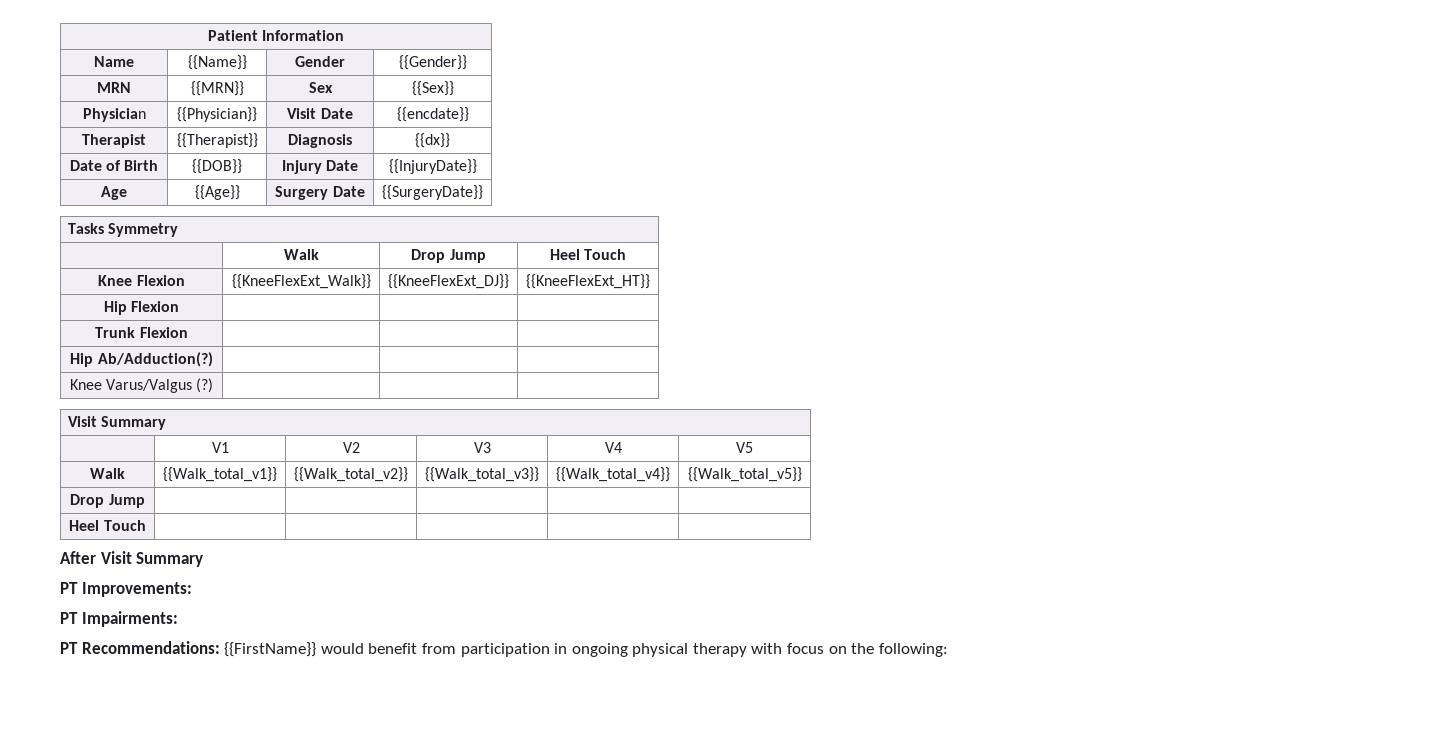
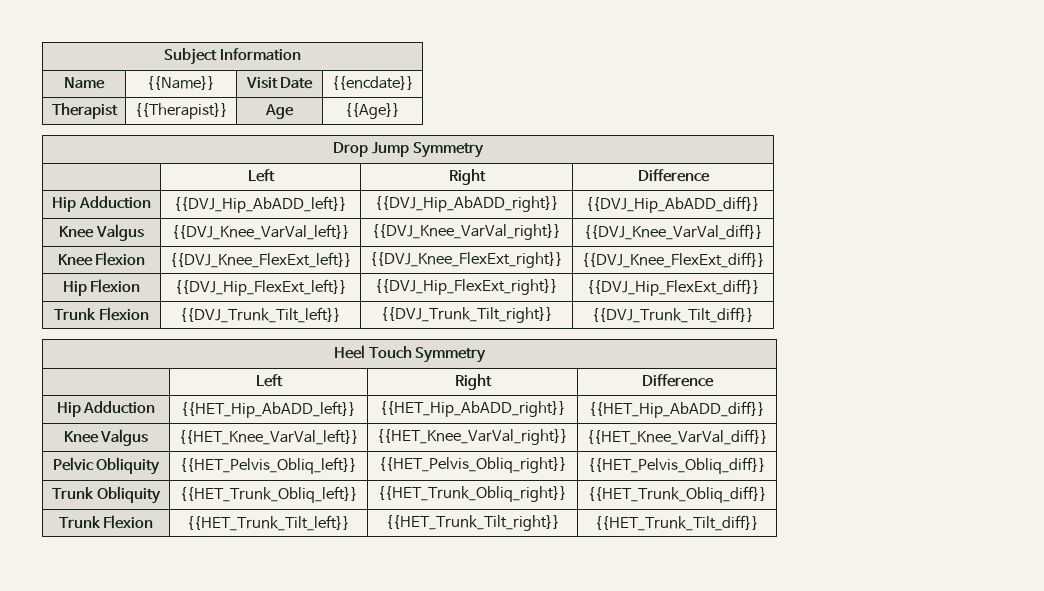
[207,30,258,41] Patient -> [164,48,218,65] Subject
[295,56,345,67] [398,55,467,70] [97,82,131,93] [190,81,244,96] [308,82,333,93] [411,81,454,96] [82,108,146,122] [177,107,257,122] | Gender | {{Gender}} // MRN | {{MRN}} | Sex | {{Sex}} // Physician | {{Physician}} -> (215, 83) none
[288,134,352,148] [415,133,450,148] [69,160,159,171] [192,159,242,174] [281,160,359,174] [388,159,477,174] [101,186,127,200] [194,185,240,200] [275,186,365,200] [382,185,483,200] [68,223,179,237] [283,249,319,260] [411,249,486,263] [549,249,627,260] Diagnosis | {{dx}} // Date of Birth | {{DOB}} | Injury Date | {{InjuryDate}} // Age | {{Age}} | Surgery Date | {{SurgeryDate}} // Tasks Symmetry // | Walk | Drop Jump | Heel Touch -> [265,104,294,119] [345,103,400,119] [333,142,484,158] [247,169,275,182] [448,169,486,185] [637,169,710,182] [52,196,151,212] [174,196,347,213] [374,196,559,212] [586,196,760,213] [59,224,144,241] [171,224,350,240] [372,224,561,240] [583,224,763,240] Age | {{Age}} // Drop Jump Symmetry // | Left | Right | Difference // Hip Adduction | {{DVJ_Hip_AbADD_left}} | {{DVJ_Hip_AbADD_right}} | {{DVJ_Hip_AbADD_diff}} // Knee Valgus | {{DVJ_Knee_VarVal_left}} | {{DVJ_Knee_VarVal_right}} | {{DVJ_Knee_VarVal_diff}}
[231,274,371,289] [388,274,509,289] [526,274,650,289] {{KneeFlexExt_Walk}} | {{KneeFlexExt_DJ}} | {{KneeFlexExt_HT}} -> [169,252,352,268] [370,252,563,268] [581,252,765,268] {{DVJ_Knee_FlexExt_left}} | {{DVJ_Knee_FlexExt_right}} | {{DVJ_Knee_FlexExt_diff}}
[95,327,188,338] [70,352,213,367] [69,378,214,393] [68,416,167,430] [211,442,229,453] [342,442,360,453] [473,442,491,453] [604,442,622,453] [736,442,753,453] [90,468,125,479] [163,467,277,482] [294,467,408,482] [425,467,539,482] [556,467,670,482] [687,467,802,482] [70,494,145,508] [69,520,146,531] [60,551,204,567] [60,582,192,597] [60,611,178,627] [60,641,948,657] | | // Trunk Flexion | | | // Hip Ab/Adduction(?) | | | // Knee Varus/Valgus (?) | | | // Visit Summary // | V1 | V2 | V3 | V4 | V5 // Walk | {{Walk_total_v1}} | {{Walk_total_v2}} | {{Walk_total_v3}} | {{Walk_total_v4}} | {{Walk_total_v5}} // Drop Jump | | | | | // Heel Touch | | | | | // After Visit Summary // PT Improvements: // PT Impairments: // PT Recommendations: {{FirstName}} would benefit from participation in ongoing physical therapy with focus on the following: -> [174,279,347,296] [375,279,558,295] [586,279,760,296] [54,307,149,321] [180,307,342,323] [380,307,553,323] [592,307,755,323] [333,345,487,363] [255,374,283,387] [454,374,492,390] [641,374,714,387] [56,401,156,417] [181,401,356,418] [379,401,566,417] [589,401,765,418] [63,429,149,446] [178,429,359,445] [377,429,568,445] [586,429,768,445] [52,457,161,475] [180,457,357,474] [378,457,567,473] [588,457,766,474] [52,486,161,504] [179,486,358,503] [378,486,568,502] [587,486,767,503] [58,515,154,529] [187,515,351,531] [385,515,560,531] [595,515,760,531] {{DVJ_Hip_FlexExt_left}} | {{DVJ_Hip_FlexExt_right}} | {{DVJ_Hip_FlexExt_diff}} // Trunk Flexion | {{DVJ_Trunk_Tilt_left}} | {{DVJ_Trunk_Tilt_right}} | {{DVJ_Trunk_Tilt_diff}} // Heel Touch Symmetry // | Left | Right | Difference // Hip Adduction | {{HET_Hip_AbADD_left}} | {{HET_Hip_AbADD_right}} | {{HET_Hip_AbADD_diff}} // Knee Valgus | {{HET_Knee_VarVal_left}} | {{HET_Knee_VarVal_right}} | {{HET_Knee_VarVal_diff}} // Pelvic Obliquity | {{HET_Pelvis_Obliq_left}} | {{HET_Pelvis_Obliq_right}} | {{HET_Pelvis_Obliq_diff}} // Trunk Obliquity | {{HET_Trunk_Obliq_left}} | {{HET_Trunk_Obliq_right}} | {{HET_Trunk_Obliq_diff}} // Trunk Flexion | {{HET_Trunk_Tilt_left}} | {{HET_Trunk_Tilt_right}} | {{HET_Trunk_Tilt_diff}}

